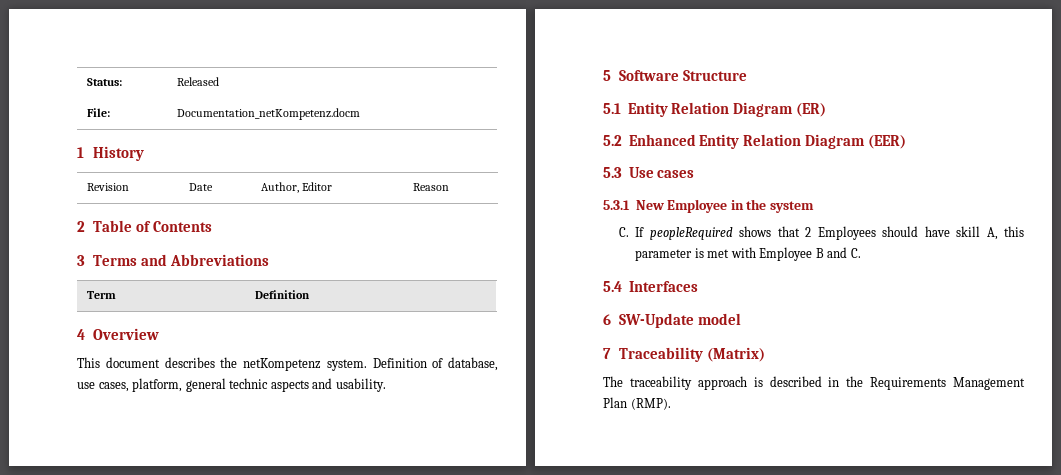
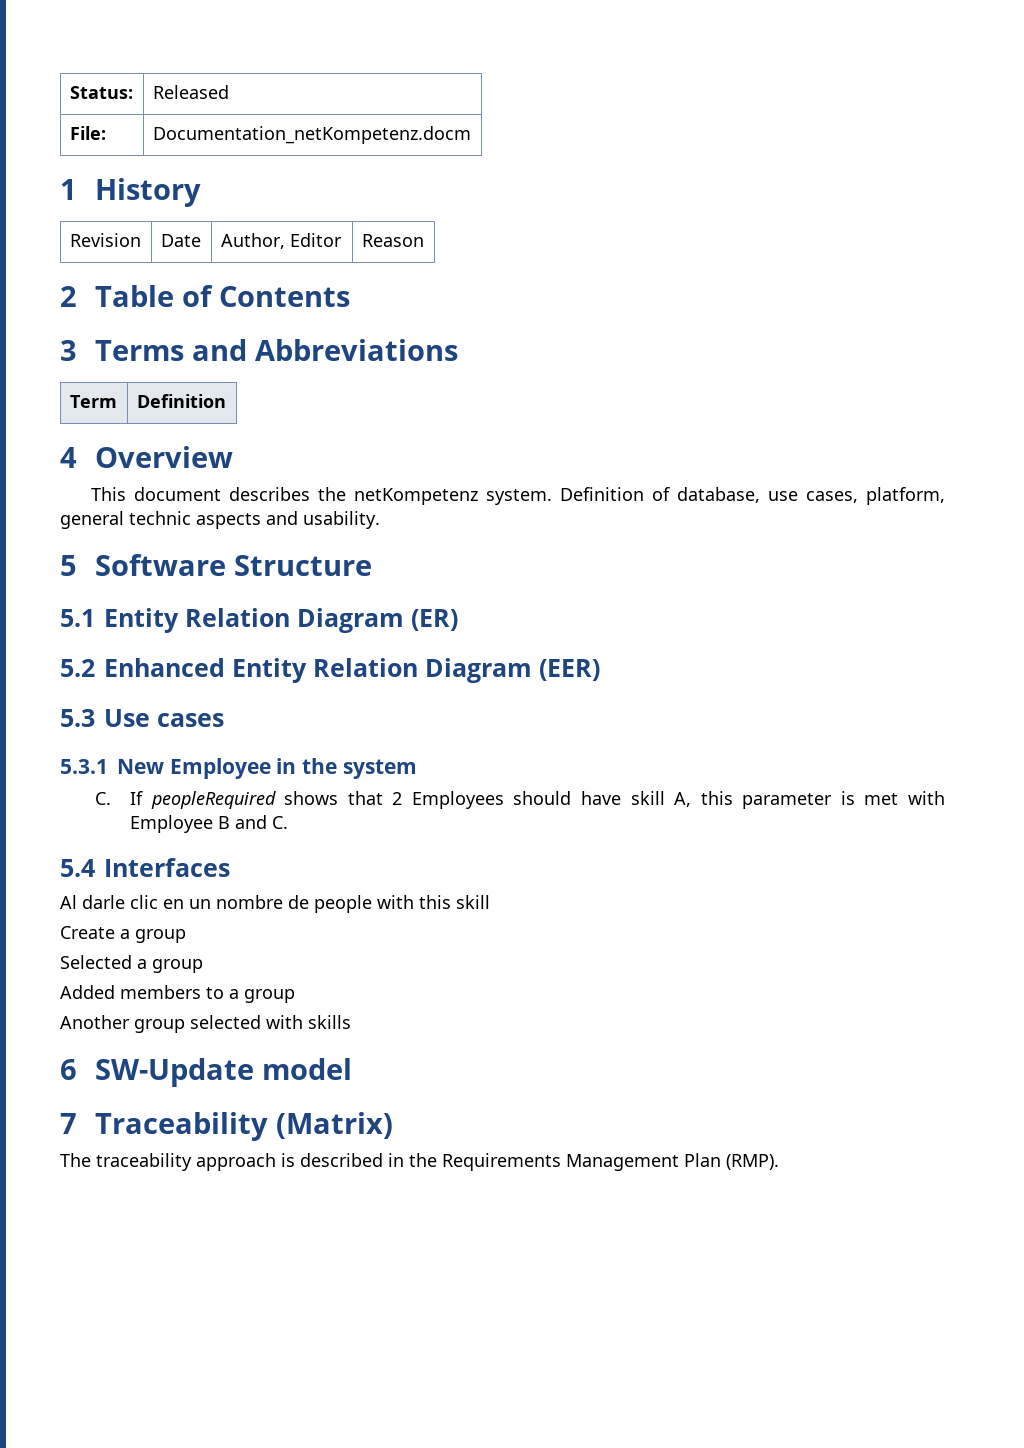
(698, 286) none -> [60,895,490,913] [60,926,186,943] [60,955,203,973] [60,985,295,1003] [60,1015,351,1033] // Al darle clic en un nombre de people with this skill // Create a group // Selected a group // Added members to a group // Another group selected with skills

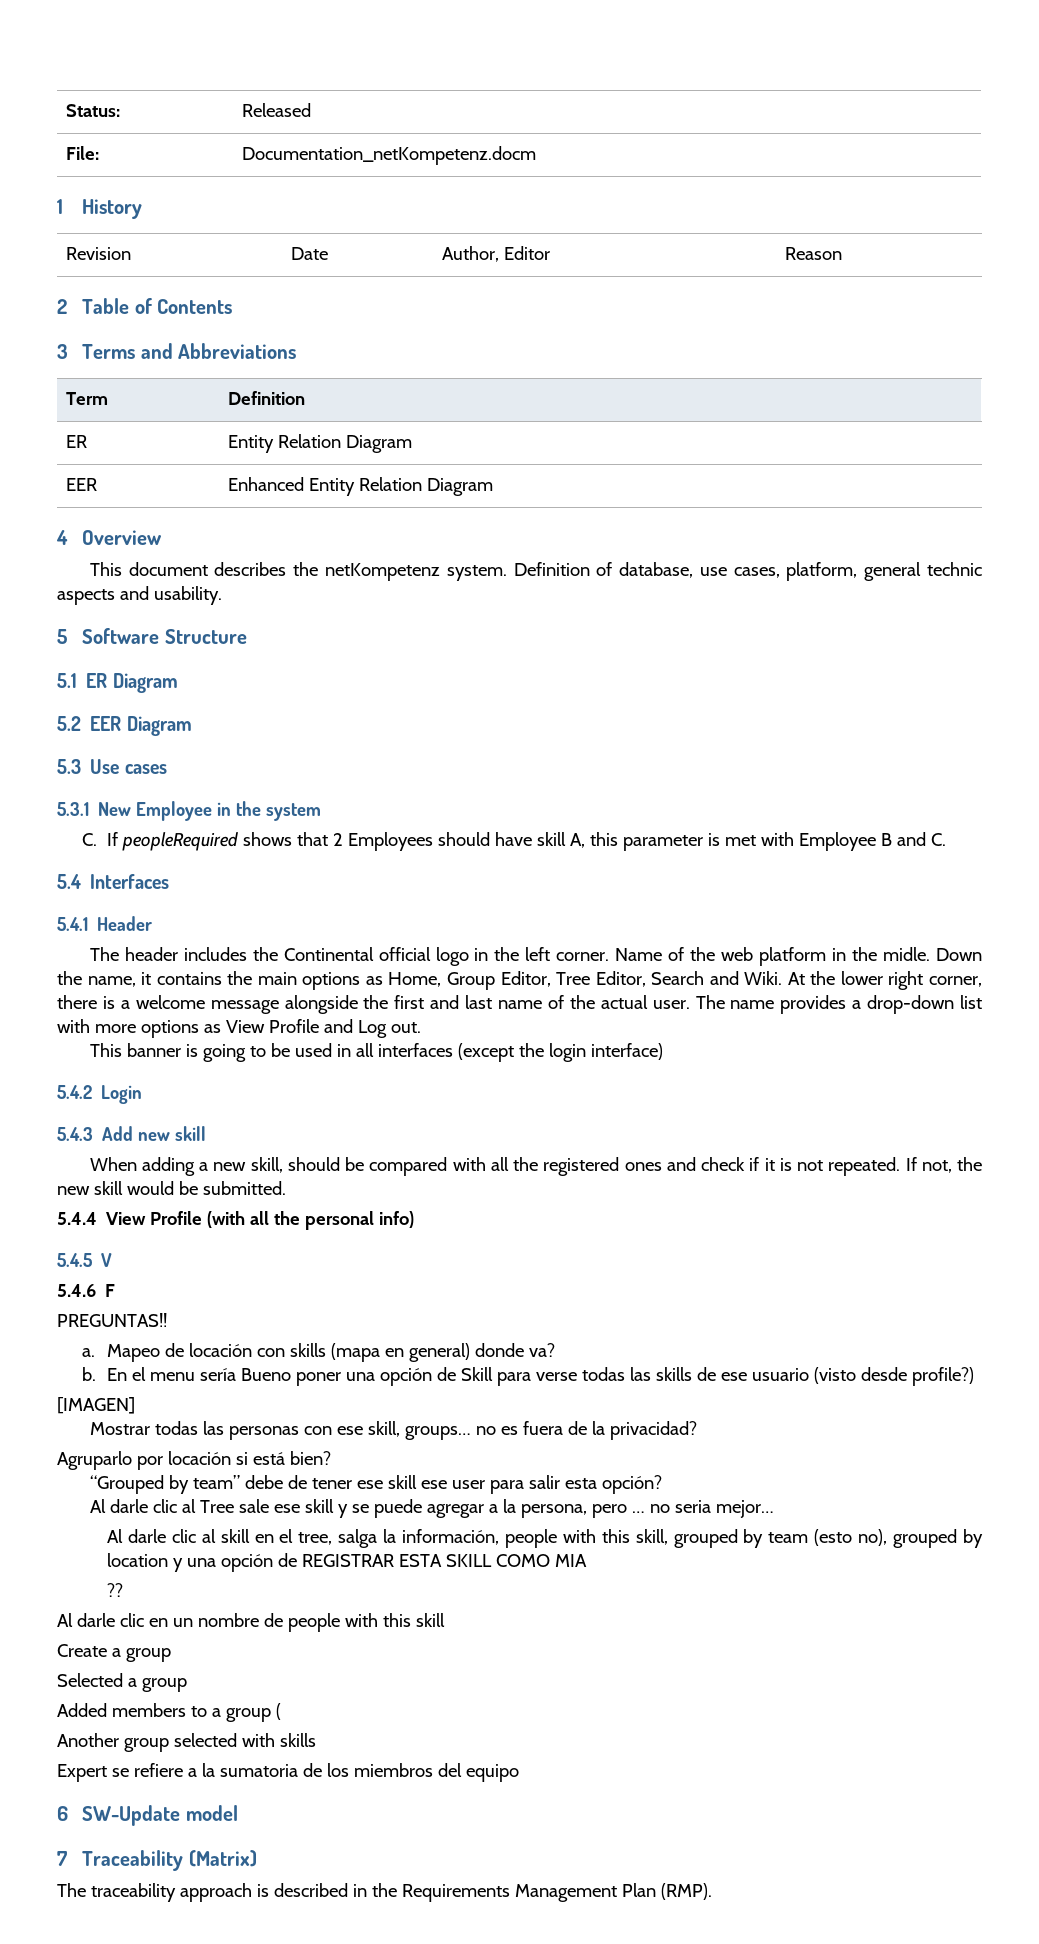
(226, 401) none -> [66,435,88,448] [228,434,413,453] [66,478,98,491] [228,477,494,496] // ER | Entity Relation Diagram // EER | Enhanced Entity Relation Diagram
[104,608,458,633] Entity Relation Diagram (ER) -> [86,673,178,693] ER Diagram
[104,658,600,683] Enhanced Entity Relation Diagram (EER) -> [90,716,192,736] EER Diagram
(230, 867) none -> [57,916,153,931] [89,947,983,966] [57,971,982,990] [57,995,982,1014] [57,1019,421,1038] [89,1043,663,1062] [57,1085,143,1104] [57,1126,207,1141] [89,1157,983,1176] [57,1181,286,1195] [57,1211,415,1230] [57,1253,113,1267] [57,1284,116,1297] [57,1313,167,1327] [82,1343,555,1362] [82,1367,974,1386] [57,1397,135,1414] [89,1421,697,1440] [57,1451,331,1470] [89,1475,662,1494] [89,1499,774,1518] [107,1529,983,1548] [107,1553,587,1572] [107,1583,124,1597] // 5.4.1 Header // The header includes the Continental official logo in the left corner. Name of the web platform in the midle. Down the name, it contains the main options as Home, Group Editor, Tree Editor, Search and Wiki. At the lower right corner, there is a welcome message alongside the first and last name of the actual user. The name provides a drop-down list with more options as View Profile and Log out. // This banner is going to be used in all interfaces (except the login interface) // 5.4.2 Login // 5.4.3 Add new skill // When adding a new skill, should be compared with all the registered ones and check if it is not repeated. If not, the new skill would be submitted. // 5.4.4 View Profile (with all the personal info) // 5.4.5 V // 5.4.6 F // PREGUNTAS!! // a. Mapeo de locación con skills (mapa en general) donde va? // b. En el menu sería Bueno poner una opción de Skill para verse todas las skills de ese usuario (visto desde profile?) // [IMAGEN] // Mostrar todas las personas con ese skill, groups… no es fuera de la privacidad? // Agruparlo por locación si está bien? // “Grouped by team” debe de tener ese skill ese user para salir esta opción? // Al darle clic al Tree sale ese skill y se puede agregar a la persona, pero … no seria mejor… // Al darle clic al skill en el tree, salga la información, people with this skill, grouped by team (esto no), grouped by location y una opción de REGISTRAR ESTA SKILL COMO MIA // ??
(295, 996) none -> [275,1703,281,1720] (
(351, 1022) none -> [57,1763,519,1782] // Expert se refiere a la sumatoria de los miembros del equipo

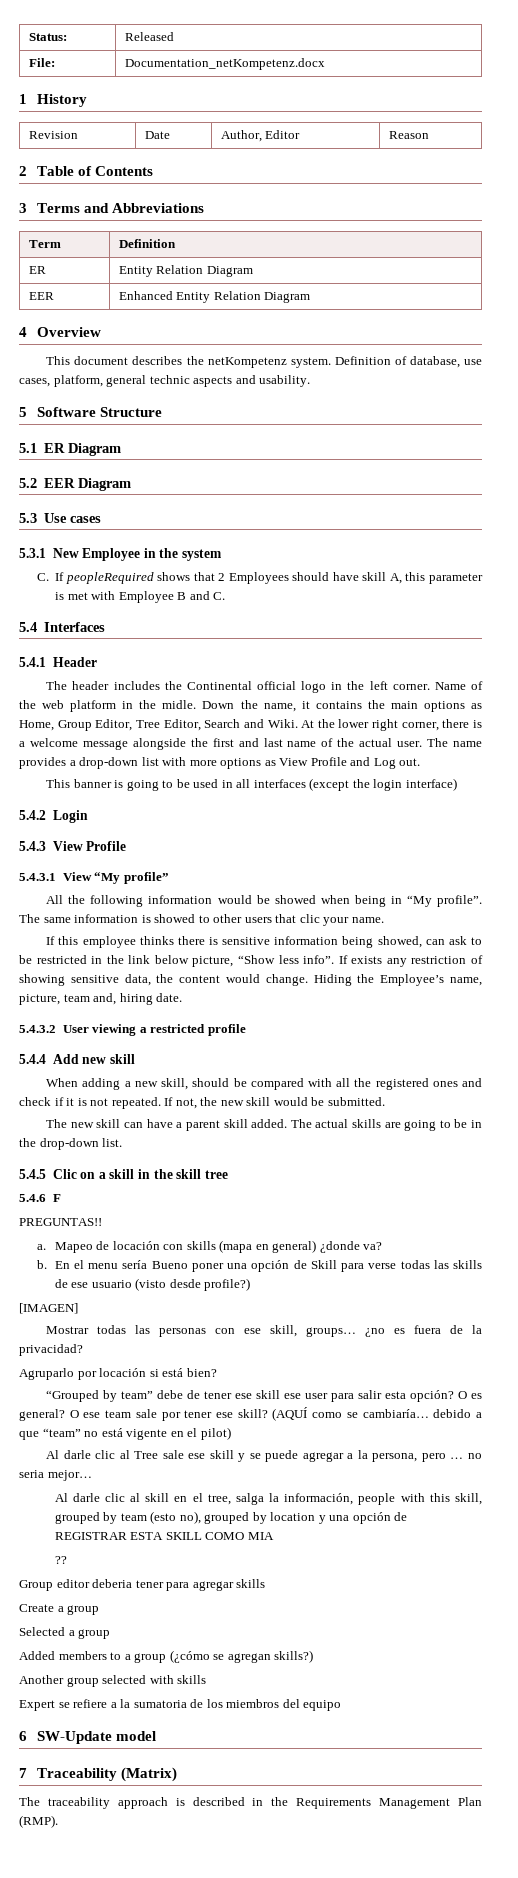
[242,146,537,165] Documentation_netKompetenz.docm -> [124,58,325,70] Documentation_netKompetenz.docx
(93, 1134) none -> [52,841,127,851] [19,872,169,884] [46,895,482,907] [19,914,384,926] [46,936,482,948] [19,955,483,967] [19,974,483,986] [19,993,183,1005] [19,1024,246,1036] [19,1054,46,1064] View Profile // 5.4.3.1 View “My profile” // All the following information would be showed when being in “My profile”. The same information is showed to other users that clic your name. // If this employee thinks there is sensitive information being showed, can ask to be restricted in the link below picture, “Show less info”. If exists any restriction of showing sensitive data, the content would change. Hiding the Employee’s name, picture, team and, hiring date. // 5.4.3.2 User viewing a restricted profile // 5.4.4
[57,1211,415,1230] [57,1253,113,1267] 5.4.4 View Profile (with all the personal info) // 5.4.5 V -> [46,1119,482,1131] [19,1138,123,1150] [19,1169,229,1179] The new skill can have a parent skill added. The actual skills are going to be in the drop-down list. // 5.4.5 Clic on a skill in the skill tree
[474,1343,524,1357] donde -> [319,1241,360,1253] ¿donde
[475,1426,496,1435] no -> [365,1328,386,1337] ¿no
(662, 1484) none -> [458,1391,483,1399] [19,1407,483,1421] [19,1427,231,1440] O es general? O ese team sale por tener ese skill? (AQUÍ como se cambiaría… debido a que “team” no está vigente en el pilot)
[57,1613,445,1632] Al darle clic en un nombre de people with this skill -> [19,1579,266,1591] Group editor deberia tener para agregar skills
[275,1703,281,1720] ( -> [169,1650,314,1663] (¿cómo se agregan skills?)

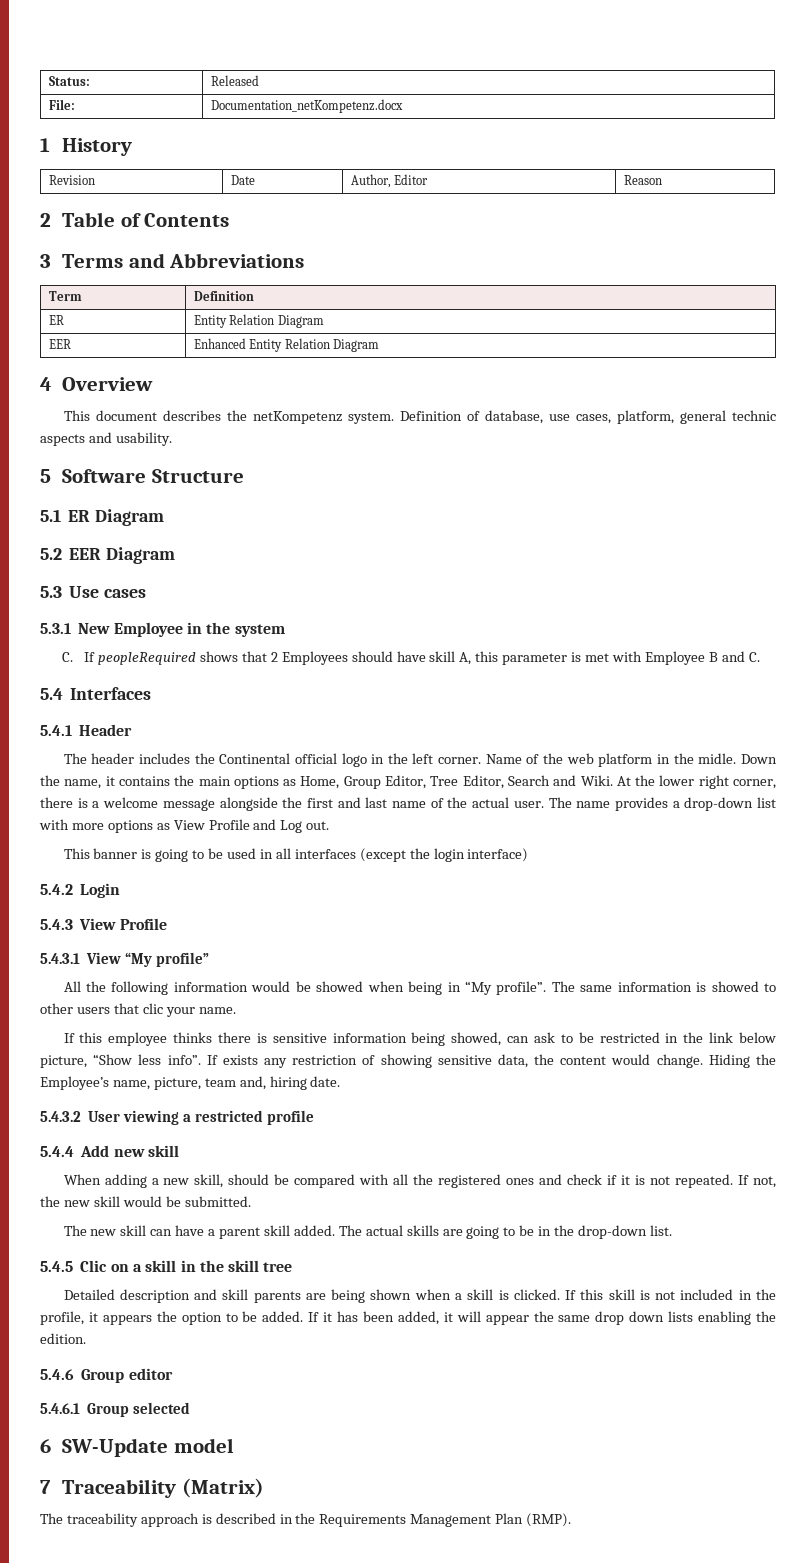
[19,1194,61,1202] [19,1218,102,1226] [36,1240,383,1253] [36,1260,483,1272] [54,1278,251,1291] [19,1303,78,1314] [46,1325,482,1337] [19,1344,83,1356] [19,1368,217,1380] [46,1390,483,1402] [19,1407,483,1421] [19,1427,231,1440] [46,1450,483,1462] [19,1470,92,1481] [54,1493,482,1505] [54,1511,408,1524] [54,1532,274,1540] [54,1556,67,1564] [19,1579,266,1591] [19,1604,100,1615] [19,1627,111,1639] [19,1650,314,1663] [19,1675,207,1687] [19,1699,342,1711] 5.4.6 F // PREGUNTAS!! // a. Mapeo de locación con skills (mapa en general) ¿donde va? // b. En el menu sería Bueno poner una opción de Skill para verse todas las skills de ese usuario (visto desde profile?) // [IMAGEN] // Mostrar todas las personas con ese skill, groups… ¿no es fuera de la privacidad? // Agruparlo por locación si está bien? // “Grouped by team” debe de tener ese skill ese user para salir esta opción? O es general? O ese team sale por tener ese skill? (AQUÍ como se cambiaría… debido a que “team” no está vigente en el pilot) // Al darle clic al Tree sale ese skill y se puede agregar a la persona, pero … no seria mejor… // Al darle clic al skill en el tree, salga la información, people with this skill, grouped by team (esto no), grouped by location y una opción de REGISTRAR ESTA SKILL COMO MIA // ?? // Group editor deberia tener para agregar skills // Create a group // Selected a group // Added members to a group (¿cómo se agregan skills?) // Another group selected with skills // Expert se refiere a la sumatoria de los miembros del equipo -> [63,1289,776,1303] [40,1311,776,1325] [40,1333,86,1344] [40,1368,173,1383] [40,1402,191,1417] Detailed description and skill parents are being shown when a skill is clicked. If this skill is not included in the profile, it appears the option to be added. If it has been added, it will appear the same drop down lists enabling the edition. // 5.4.6 Group editor // 5.4.6.1 Group selected

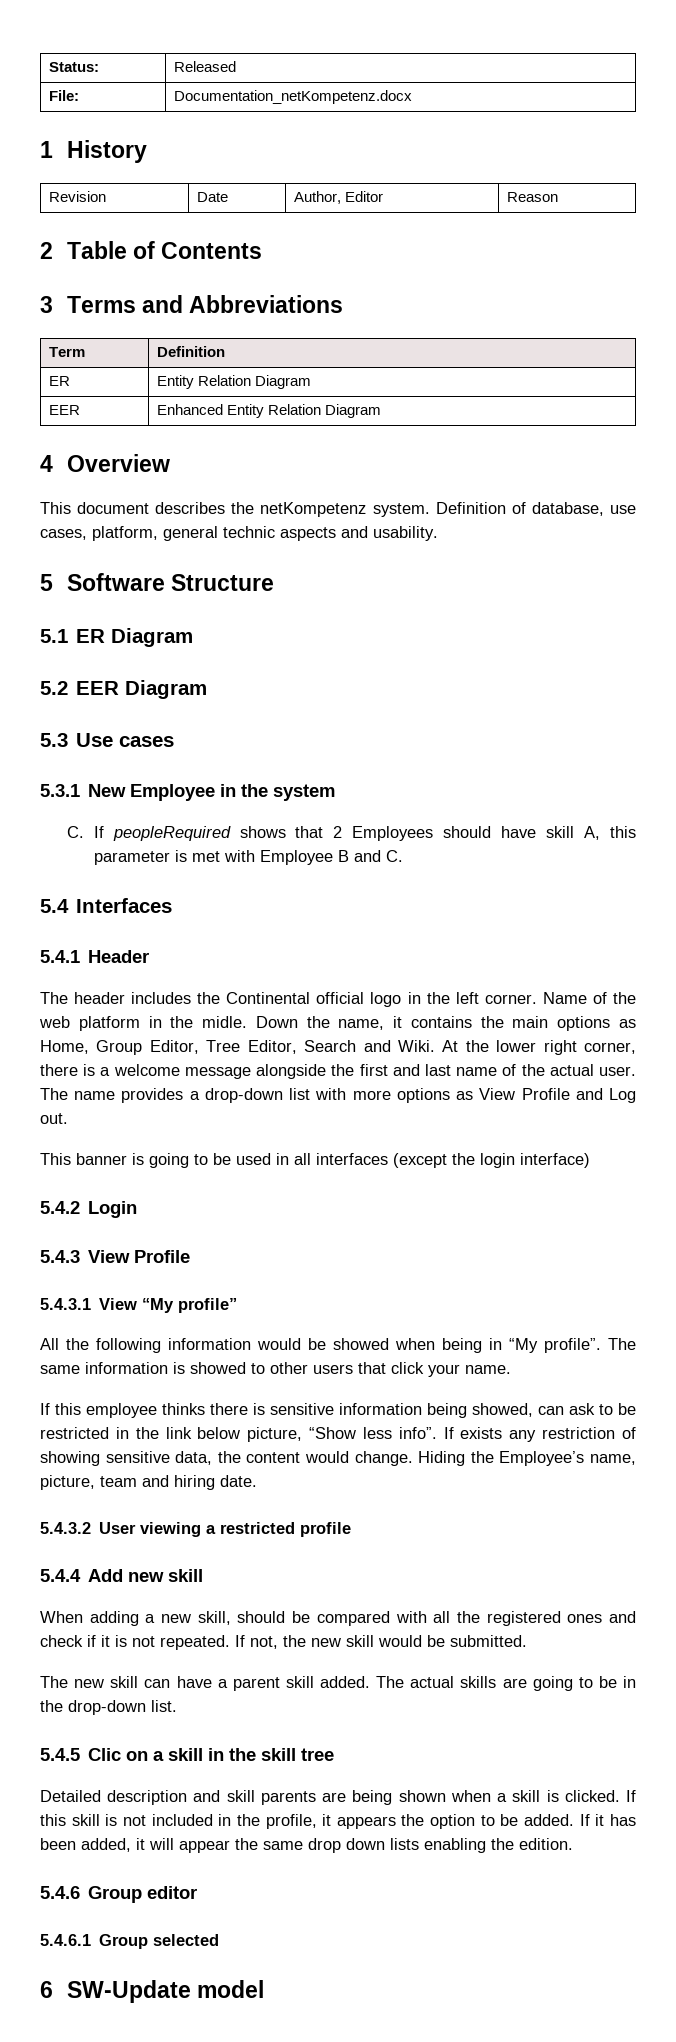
[142,1003,163,1014] clic -> [391,1362,424,1374] click
[239,1076,266,1090] and, -> [142,1475,169,1487] and
[40,1478,264,1498] [40,1513,572,1527] // 7 Traceability (Matrix) // The traceability approach is described in the Requirements Management Plan (RMP). -> (265, 1989) none

